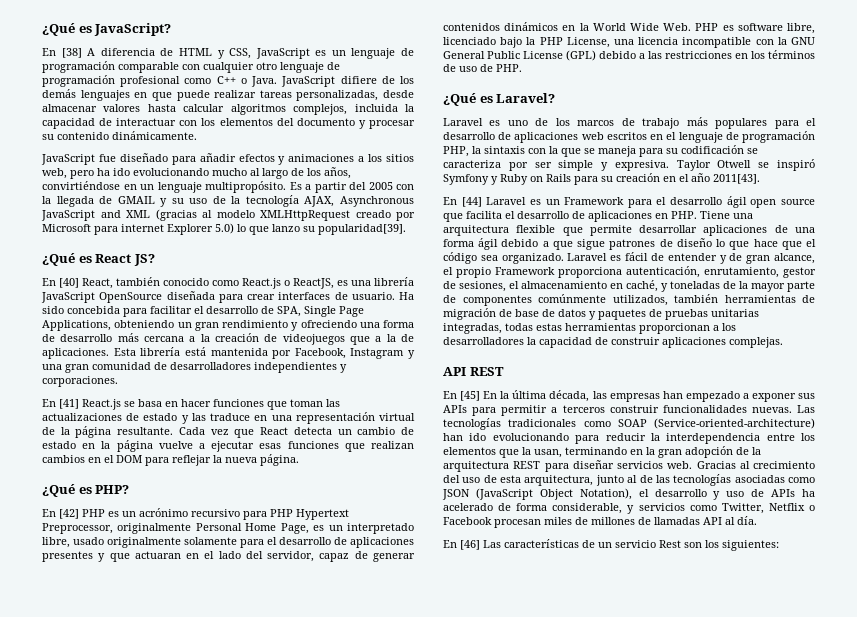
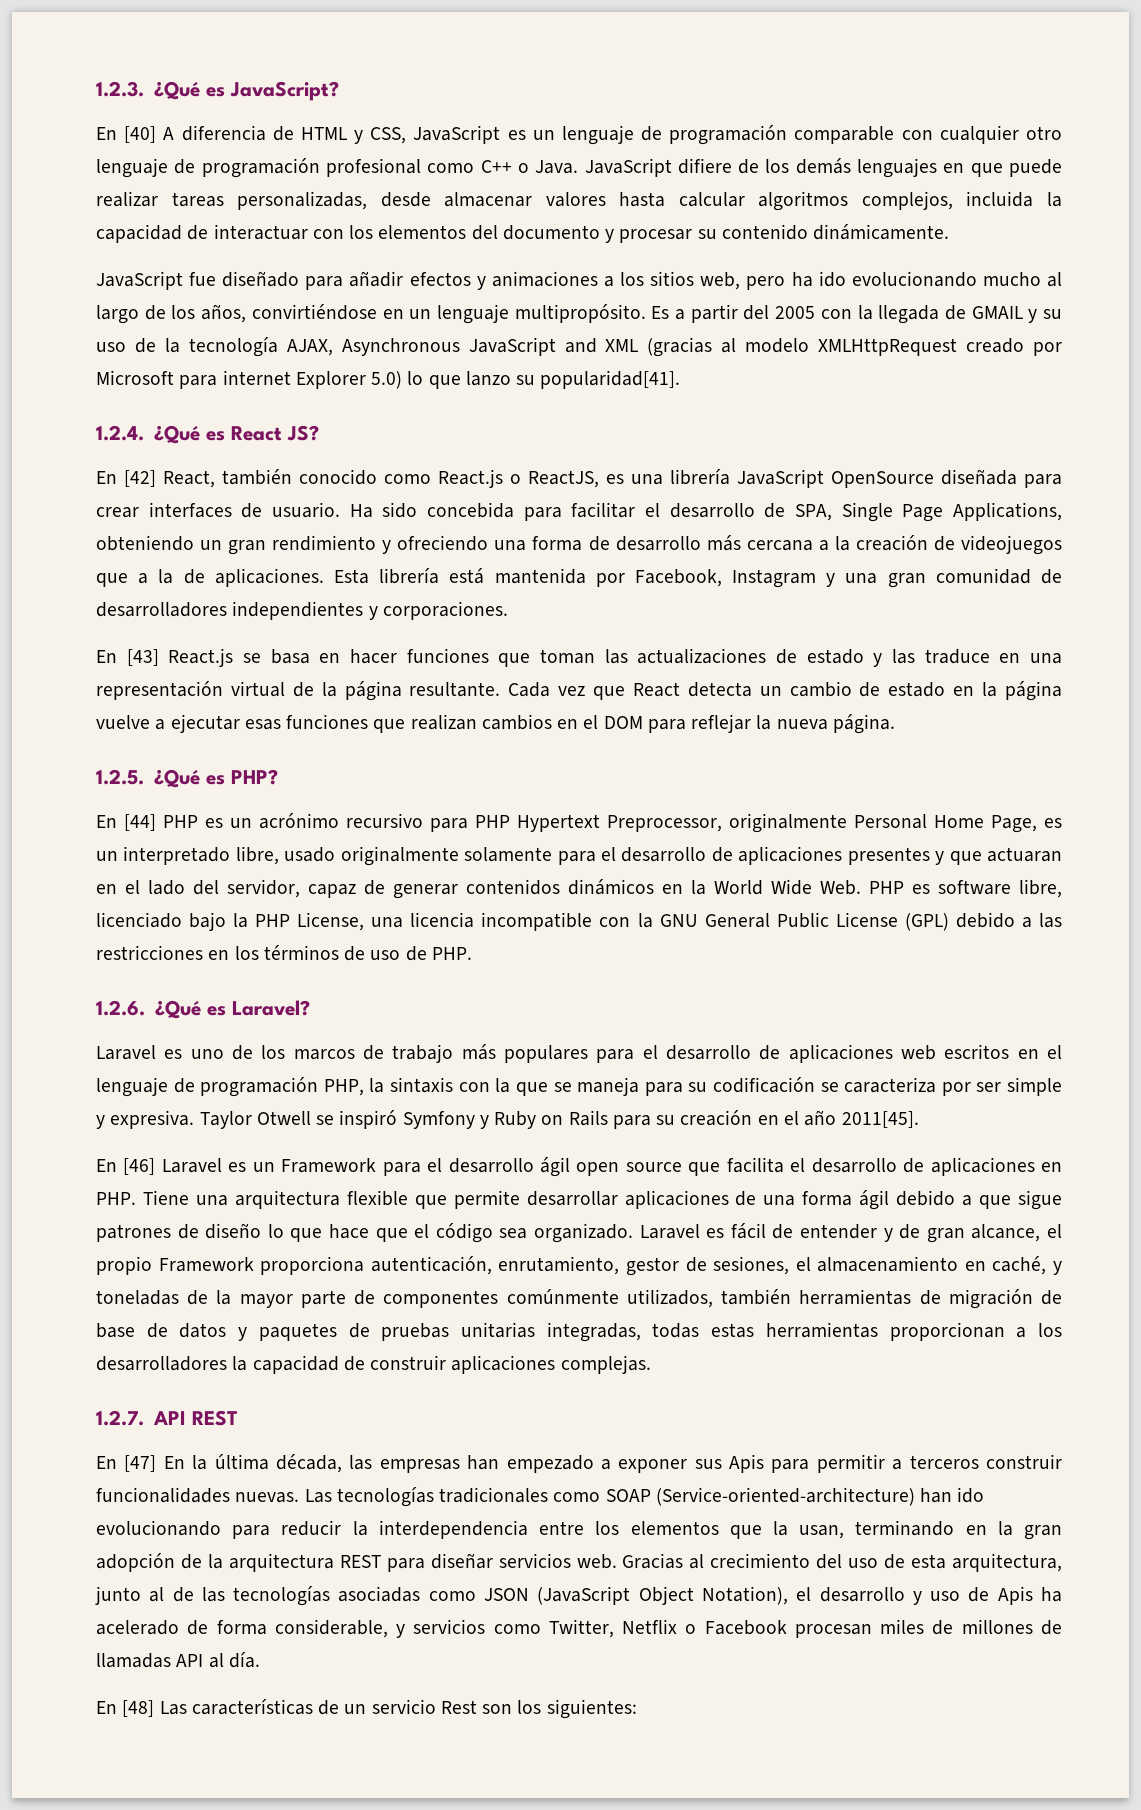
(42, 29) none -> [96,81,144,97] 1.2.3.
[61,48,82,58] [38] -> [124,126,157,143] [40]
[318,224,406,235] popularidad[39]. // -> [540,370,681,389] [96,425,144,441] popularidad[41]. // 1.2.4.
[59,278,79,288] [40] -> [124,470,156,487] [42]
[59,399,79,409] [41] -> [126,649,159,666] [43]
(299, 460) none -> [96,769,144,785] 1.2.5.
[59,509,79,519] [42] -> [124,814,156,831] [44]
(522, 68) none -> [96,1000,145,1016] 1.2.6.
[713,174,760,184] [443,197,482,207] 2011[43]. // En [44] -> [841,1111,919,1128] [96,1158,156,1175] 2011[45]. // En [46]
(783, 342) none -> [96,1410,144,1426] 1.2.7.
[460,391,481,401] [45] -> [124,1455,157,1472] [47]
[443,405,467,413] APIs -> [729,1454,765,1473] Apis
[771,489,796,497] APIs -> [997,1586,1033,1605] Apis
[460,540,480,550] [46] -> [122,1700,155,1717] [48]

